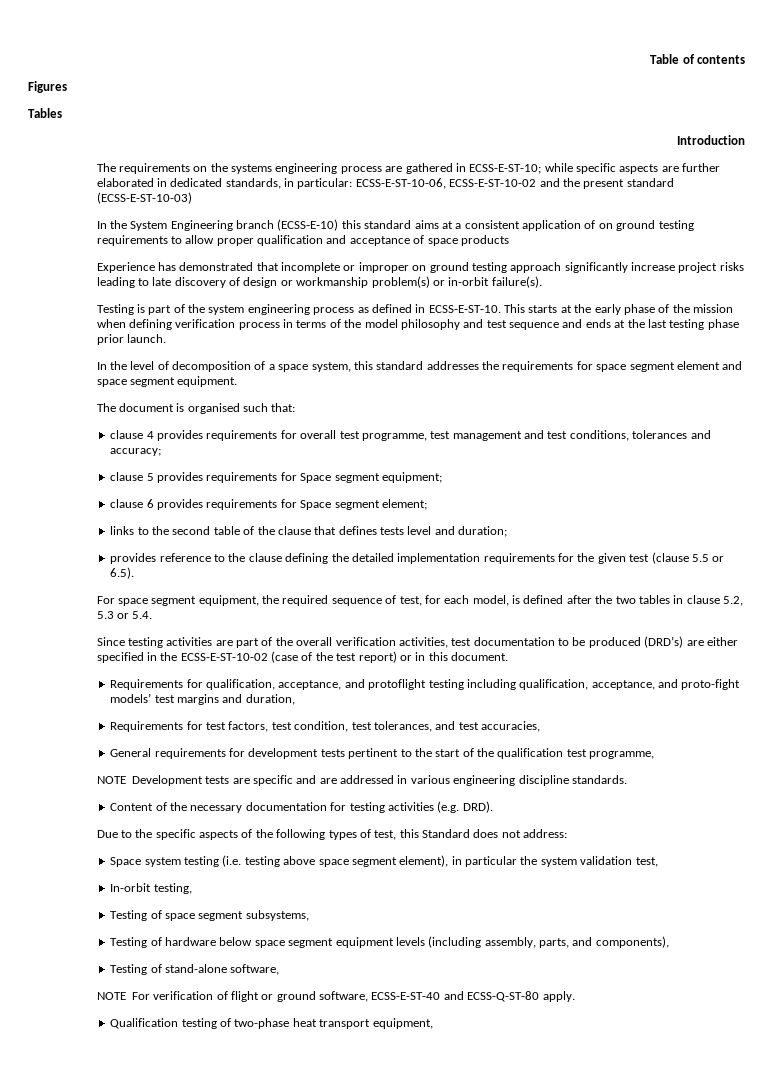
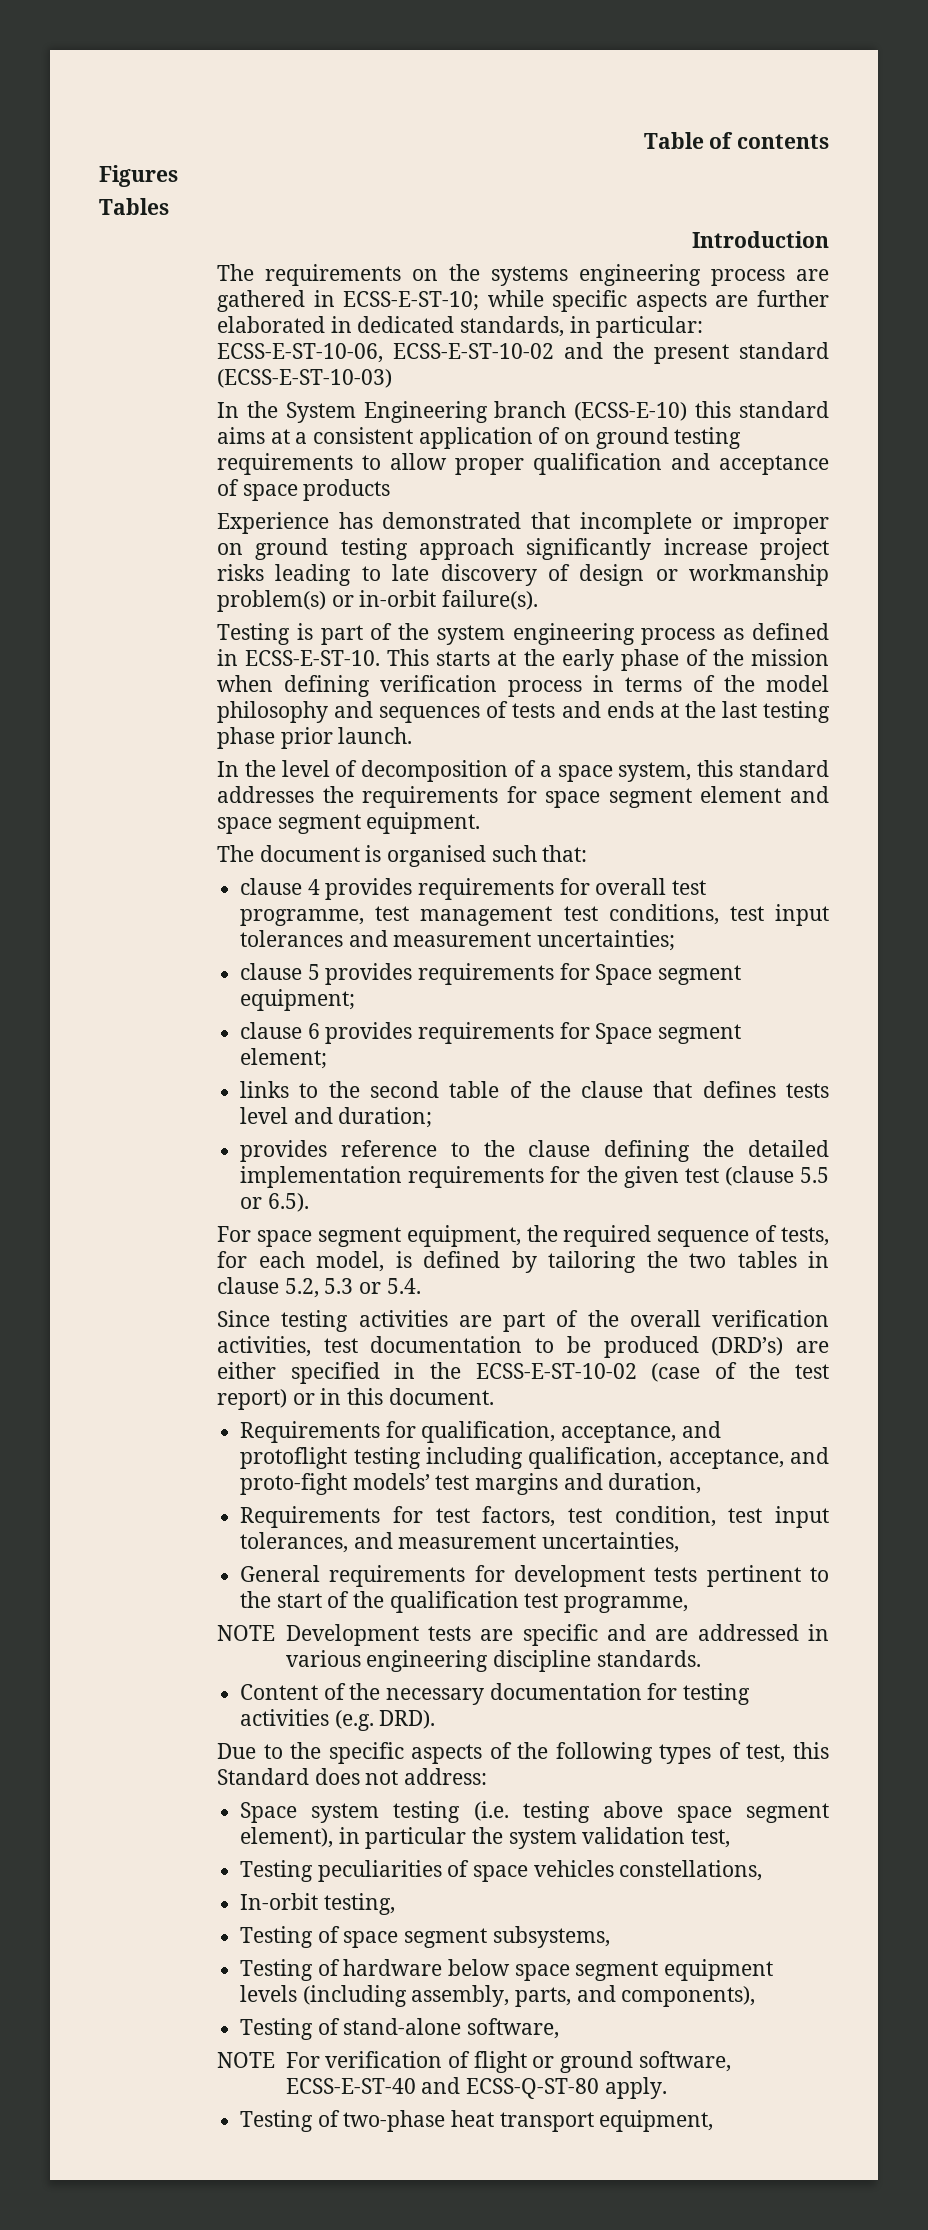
[486,320,560,330] test sequence -> [379,701,556,723] sequences of tests
[524,430,545,439] and -> (553, 916) none
[632,430,711,439] [110,448,162,456] tolerances and accuracy; -> [729,904,829,926] [240,930,676,951] test input tolerances and measurement uncertainties;
[399,596,422,606] test, -> [780,1227,829,1246] tests,
[566,595,592,604] after -> [511,1251,637,1273] by tailoring
(372, 726) none -> [774,1506,829,1528] input
[458,721,541,732] test accuracies, -> [398,1532,680,1553] measurement uncertainties,
(658, 862) none -> [240,1860,763,1882] // Testing peculiarities of space vehicles constellations,
[110,1018,217,1029] Qualification testing -> [240,2110,314,2132] Testing

